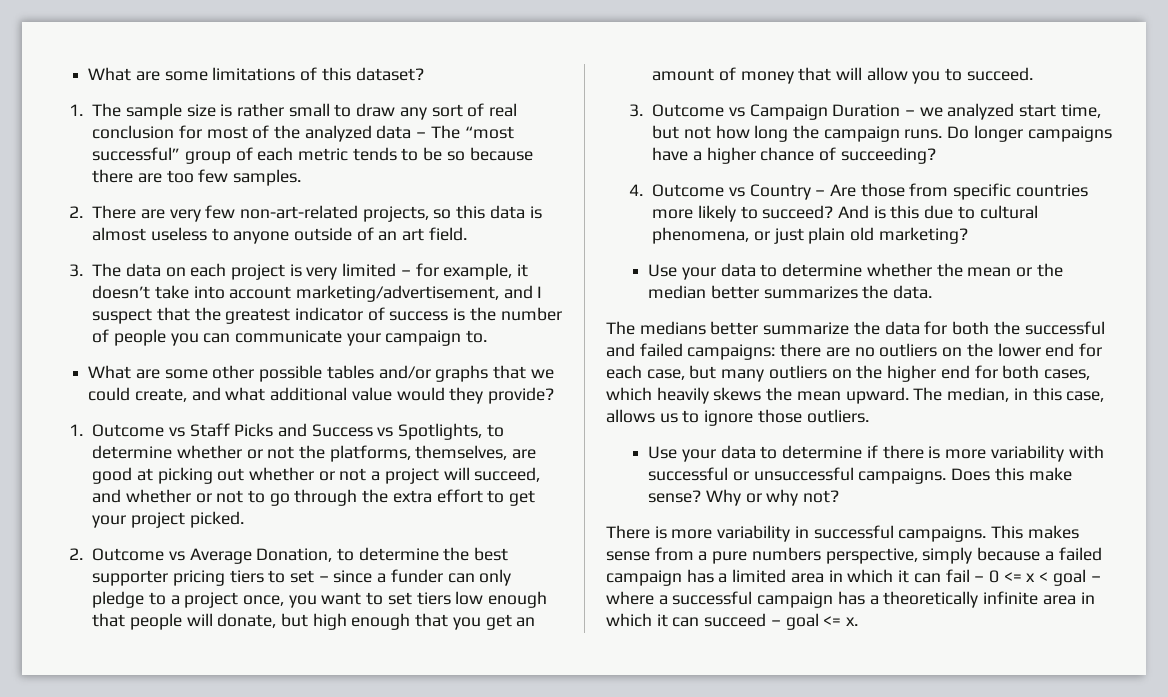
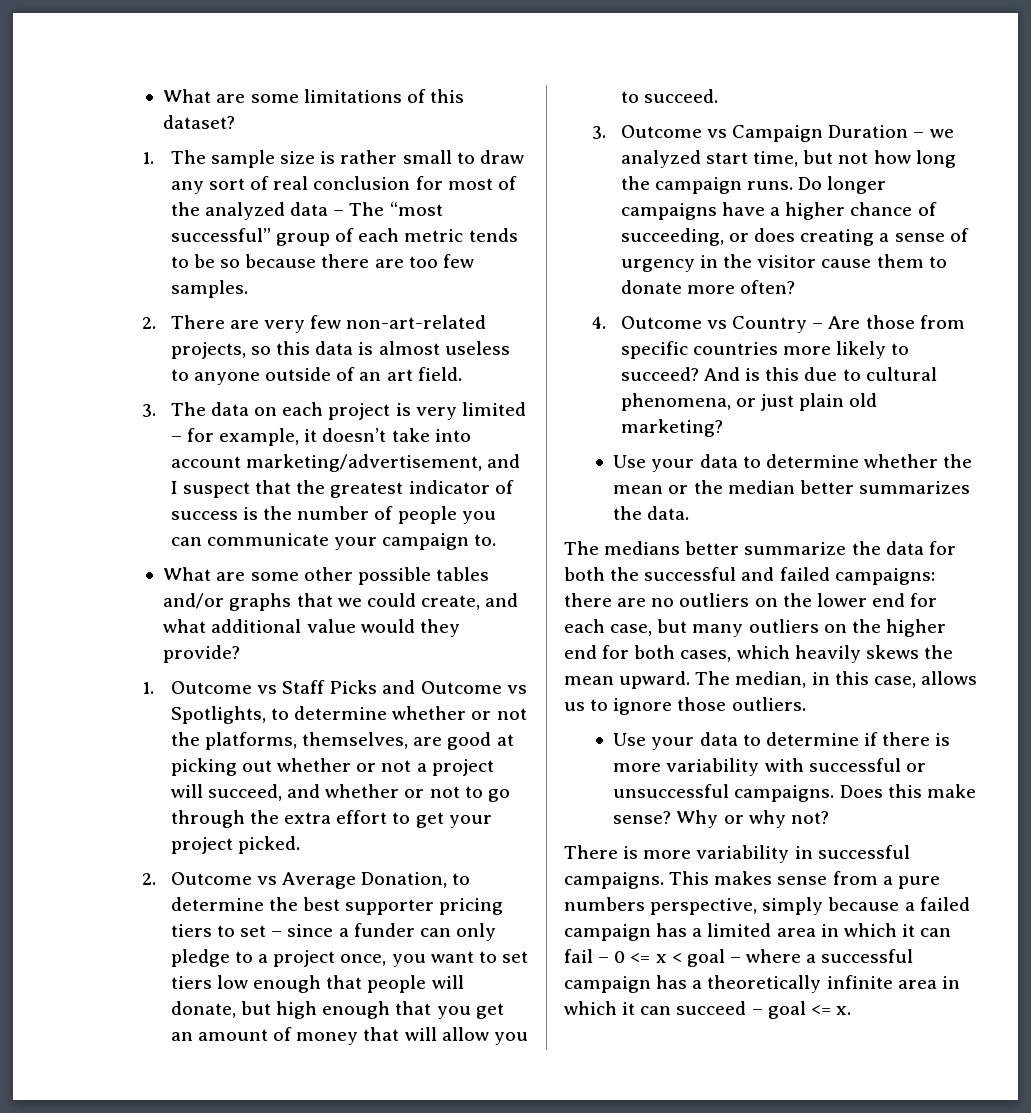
[311,424,373,437] Success -> [420,681,502,694] Outcome
[840,147,936,164] succeeding? -> [620,228,969,246] [620,254,947,272] [620,280,796,294] succeeding, or does creating a sense of urgency in the visitor cause them to donate more often?

